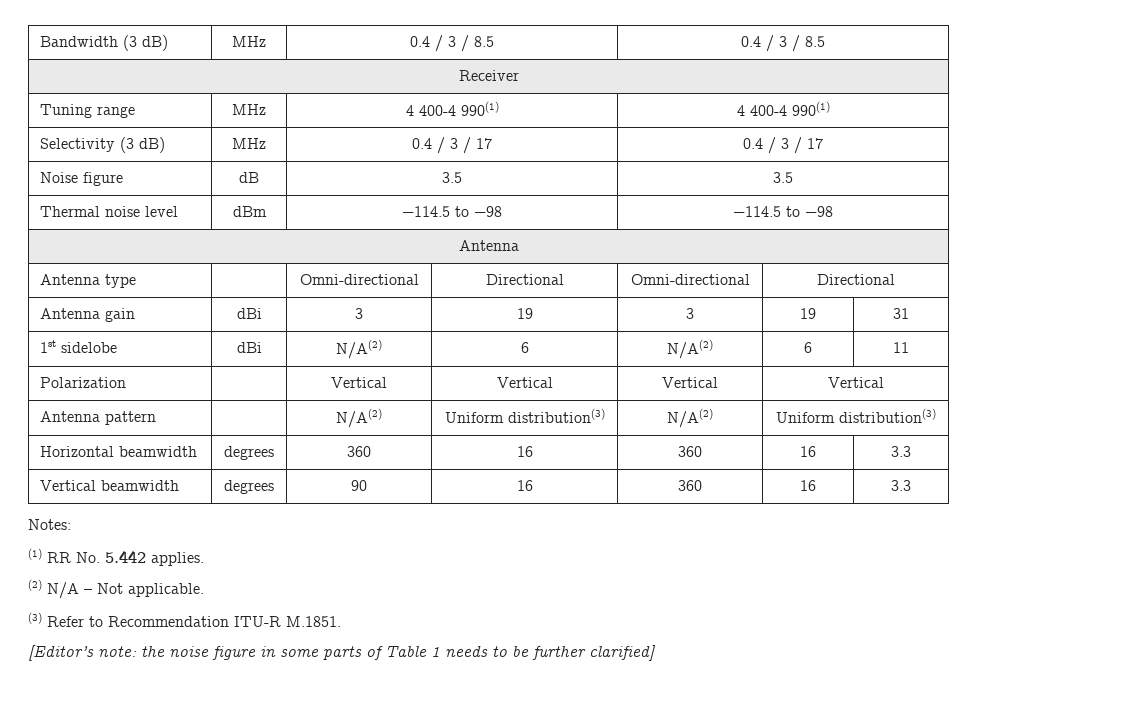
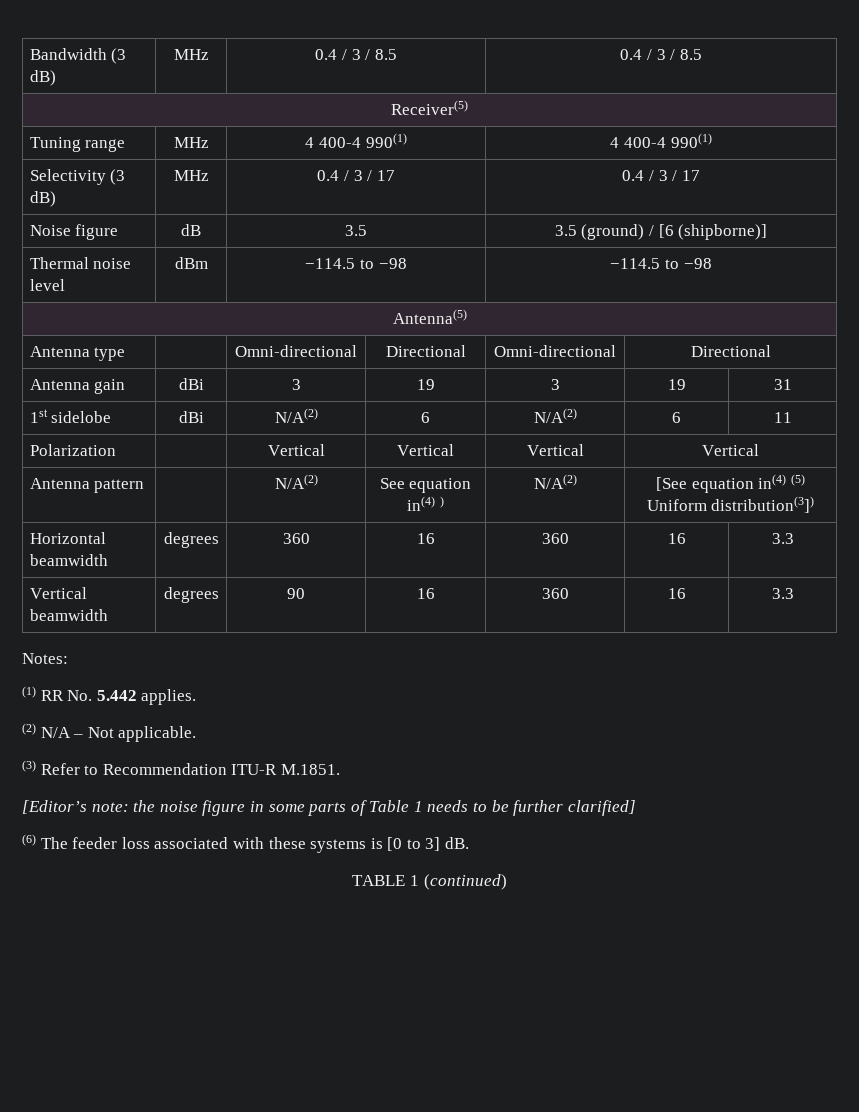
[458,70,519,81] Receiver -> [391,100,468,115] Receiver(5)
(793, 177) none -> [581,224,768,240] (ground) / [6 (shipborne)]
[458,240,519,251] Antenna -> [392,309,467,324] Antenna(5)
[444,408,605,423] [667,408,713,428] [775,408,936,423] Uniform distribution(3) | N/A(2) | Uniform distribution(3) -> [379,478,472,493] [407,496,444,511] [533,474,577,489] [656,474,805,493] [646,496,815,513] See equation in(4) ) | N/A(2) | [See equation in(4) (5) Uniform distribution(3])
(656, 653) none -> [22,834,470,853] [352,874,507,890] // (6) The feeder loss associated with these systems is [0 to 3] dB. // TABLE 1 (continued)

